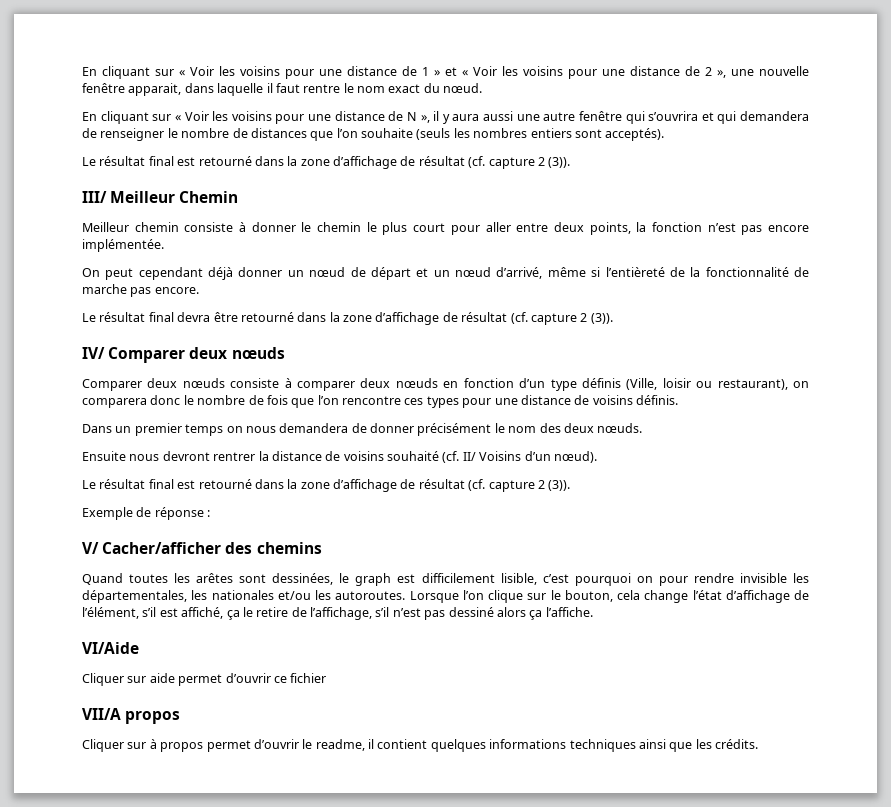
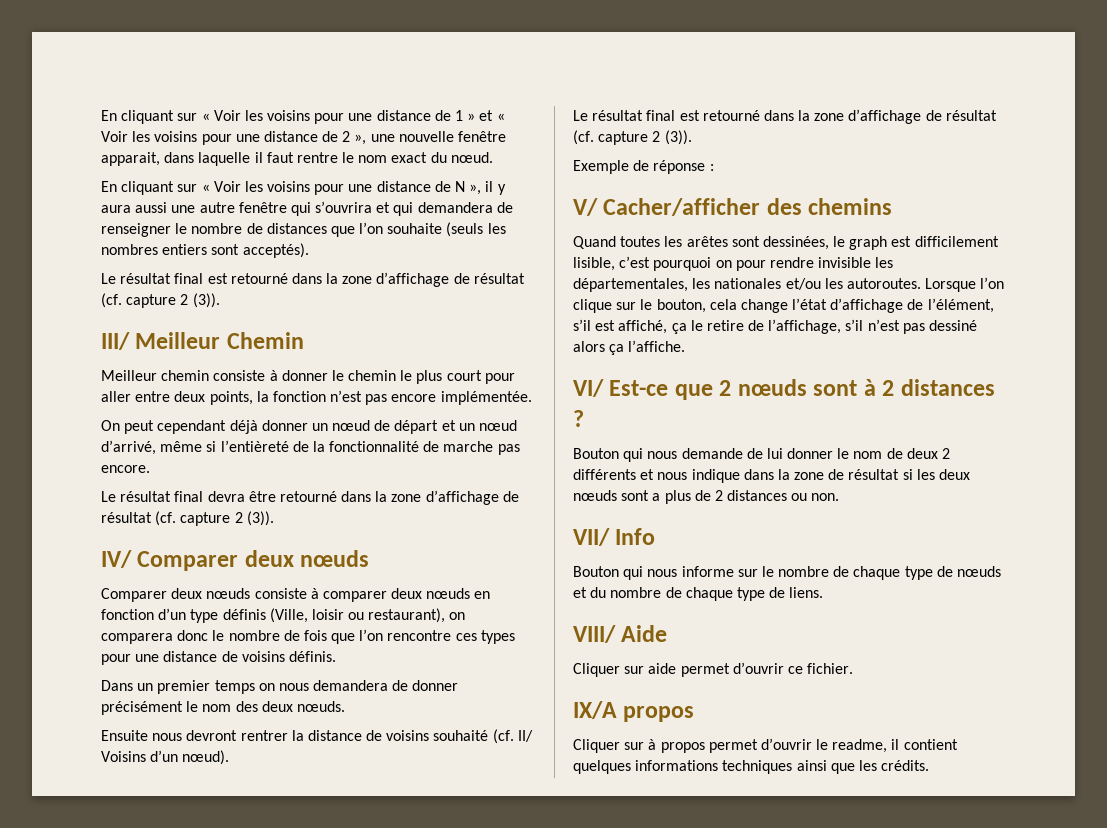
[82,642,139,654] VI/Aide -> [573,379,995,400] [573,410,584,427] [573,448,951,462] [573,469,971,483] [573,490,840,504] [573,528,656,546] [573,566,1002,580] [573,587,824,601] [573,625,668,643] VI/ Est-ce que 2 nœuds sont à 2 distances ? // Bouton qui nous demande de lui donner le nom de deux 2 différents et nous indique dans la zone de résultat si les deux nœuds sont a plus de 2 distances ou non. // VII/ Info // Bouton qui nous informe sur le nombre de chaque type de nœuds et du nombre de chaque type de liens. // VIII/ Aide
[290,673,327,683] [82,708,121,720] fichier // VII/A -> [807,663,854,674] [573,701,617,719] fichier. // IX/A

